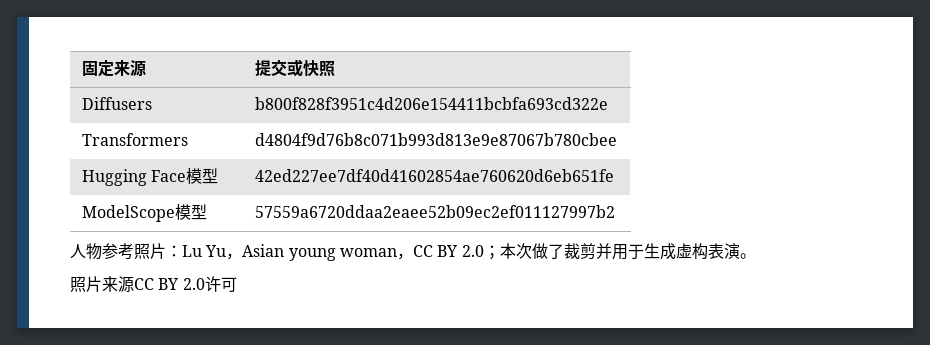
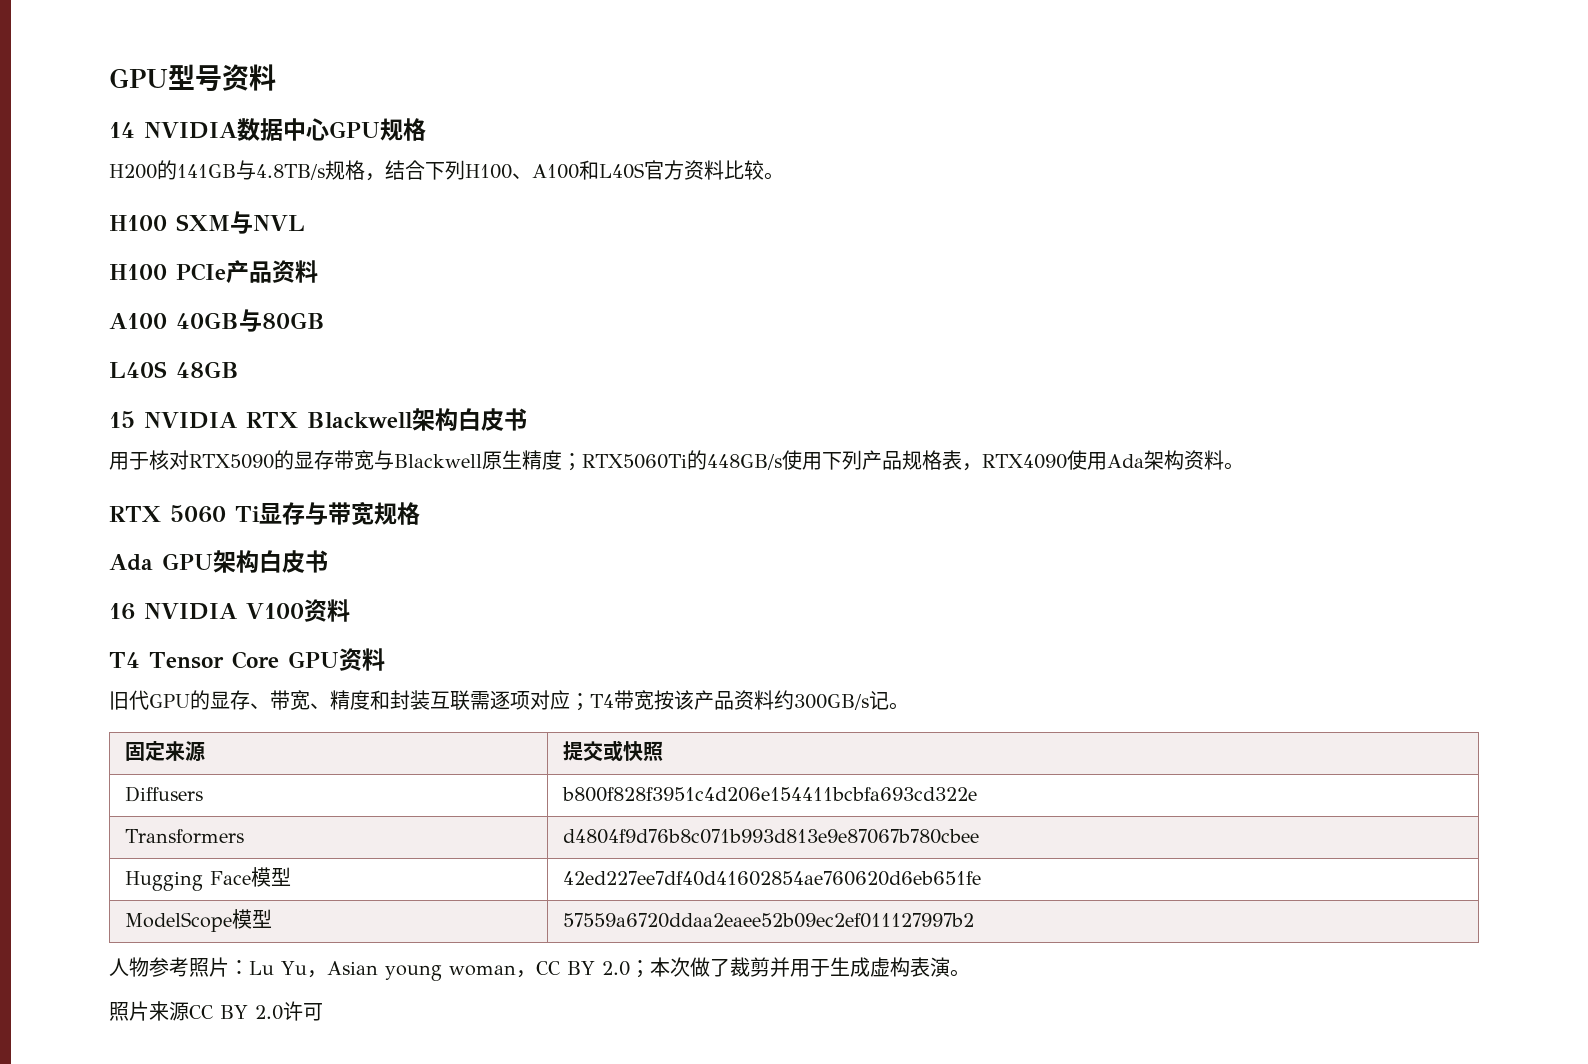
(82, 68) none -> [109,64,276,91] [109,118,426,141] [109,160,784,181] [109,211,305,234] [109,260,318,284] [109,309,325,332] [109,361,239,378] [109,408,527,431] [109,450,1244,471] [109,501,420,525] [109,550,328,573] [109,599,350,622] [109,648,385,671] [109,690,909,711] GPU型号资料 // 14 NVIDIA数据中心GPU规格 // H200的141GB与4.8TB/s规格，结合下列H100、A100和L40S官方资料比较。 // H100 SXM与NVL // H100 PCIe产品资料 // A100 40GB与80GB // L40S 48GB // 15 NVIDIA RTX Blackwell架构白皮书 // 用于核对RTX5090的显存带宽与Blackwell原生精度；RTX5060Ti的448GB/s使用下列产品规格表，RTX4090使用Ada架构资料。 // RTX 5060 Ti显存与带宽规格 // Ada GPU架构白皮书 // 16 NVIDIA V100资料 // T4 Tensor Core GPU资料 // 旧代GPU的显存、带宽、精度和封装互联需逐项对应；T4带宽按该产品资料约300GB/s记。 //

